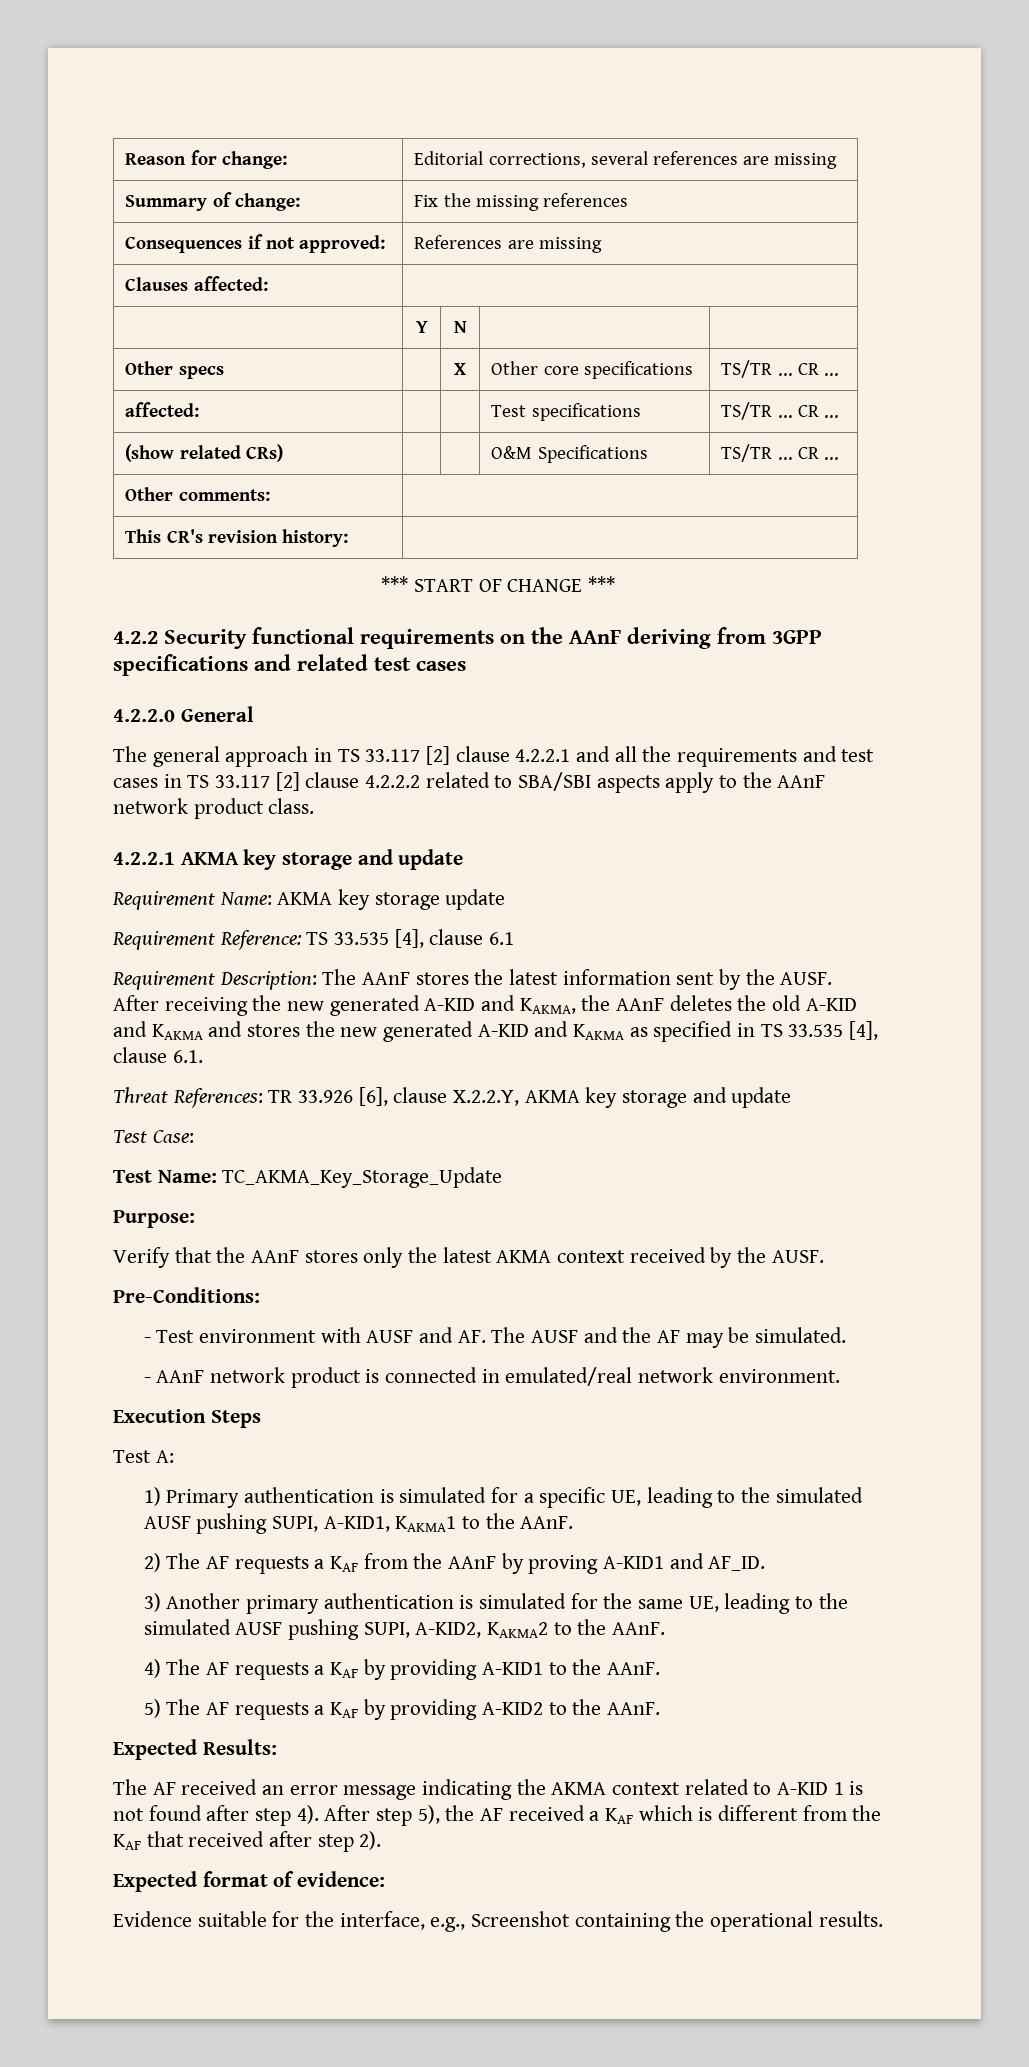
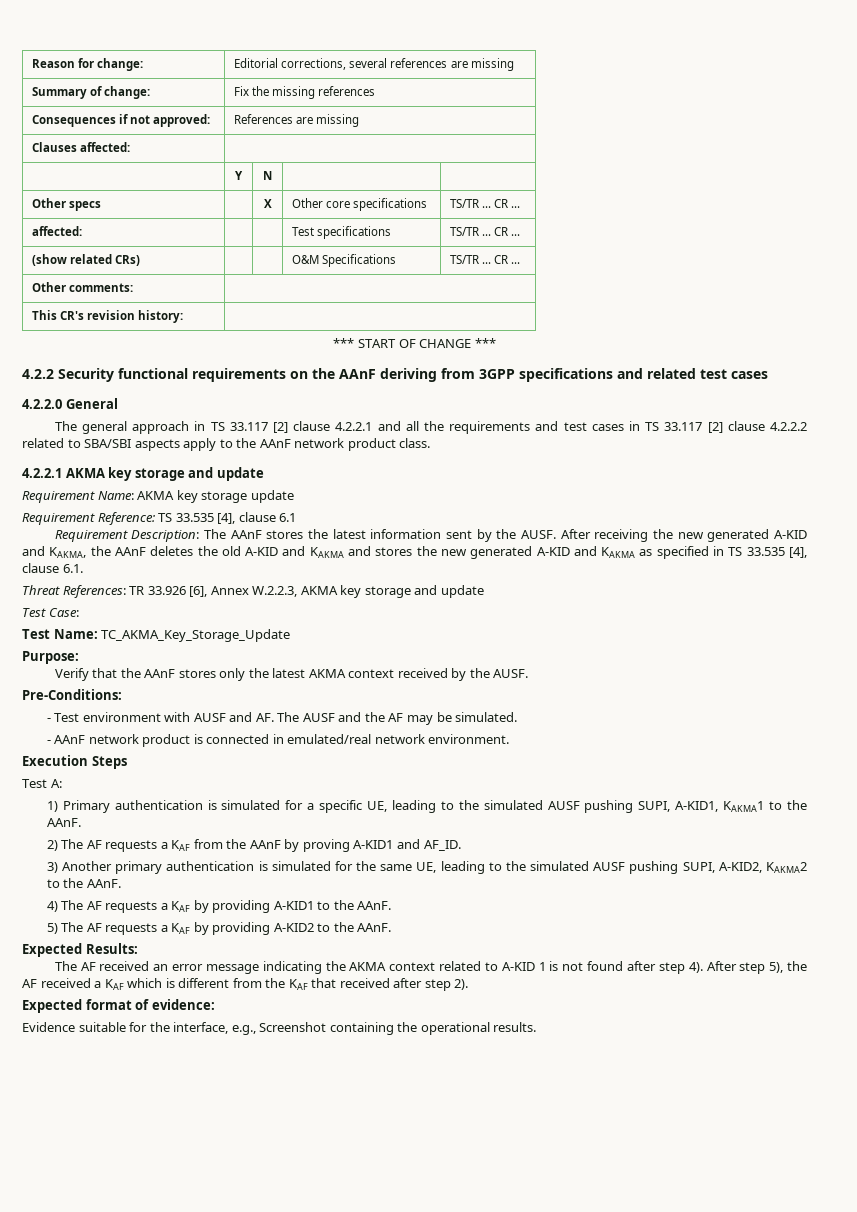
[393,1087,520,1106] clause X.2.2.Y, -> [210,586,298,597] Annex W.2.2.3,

